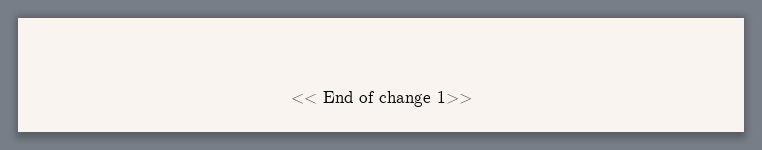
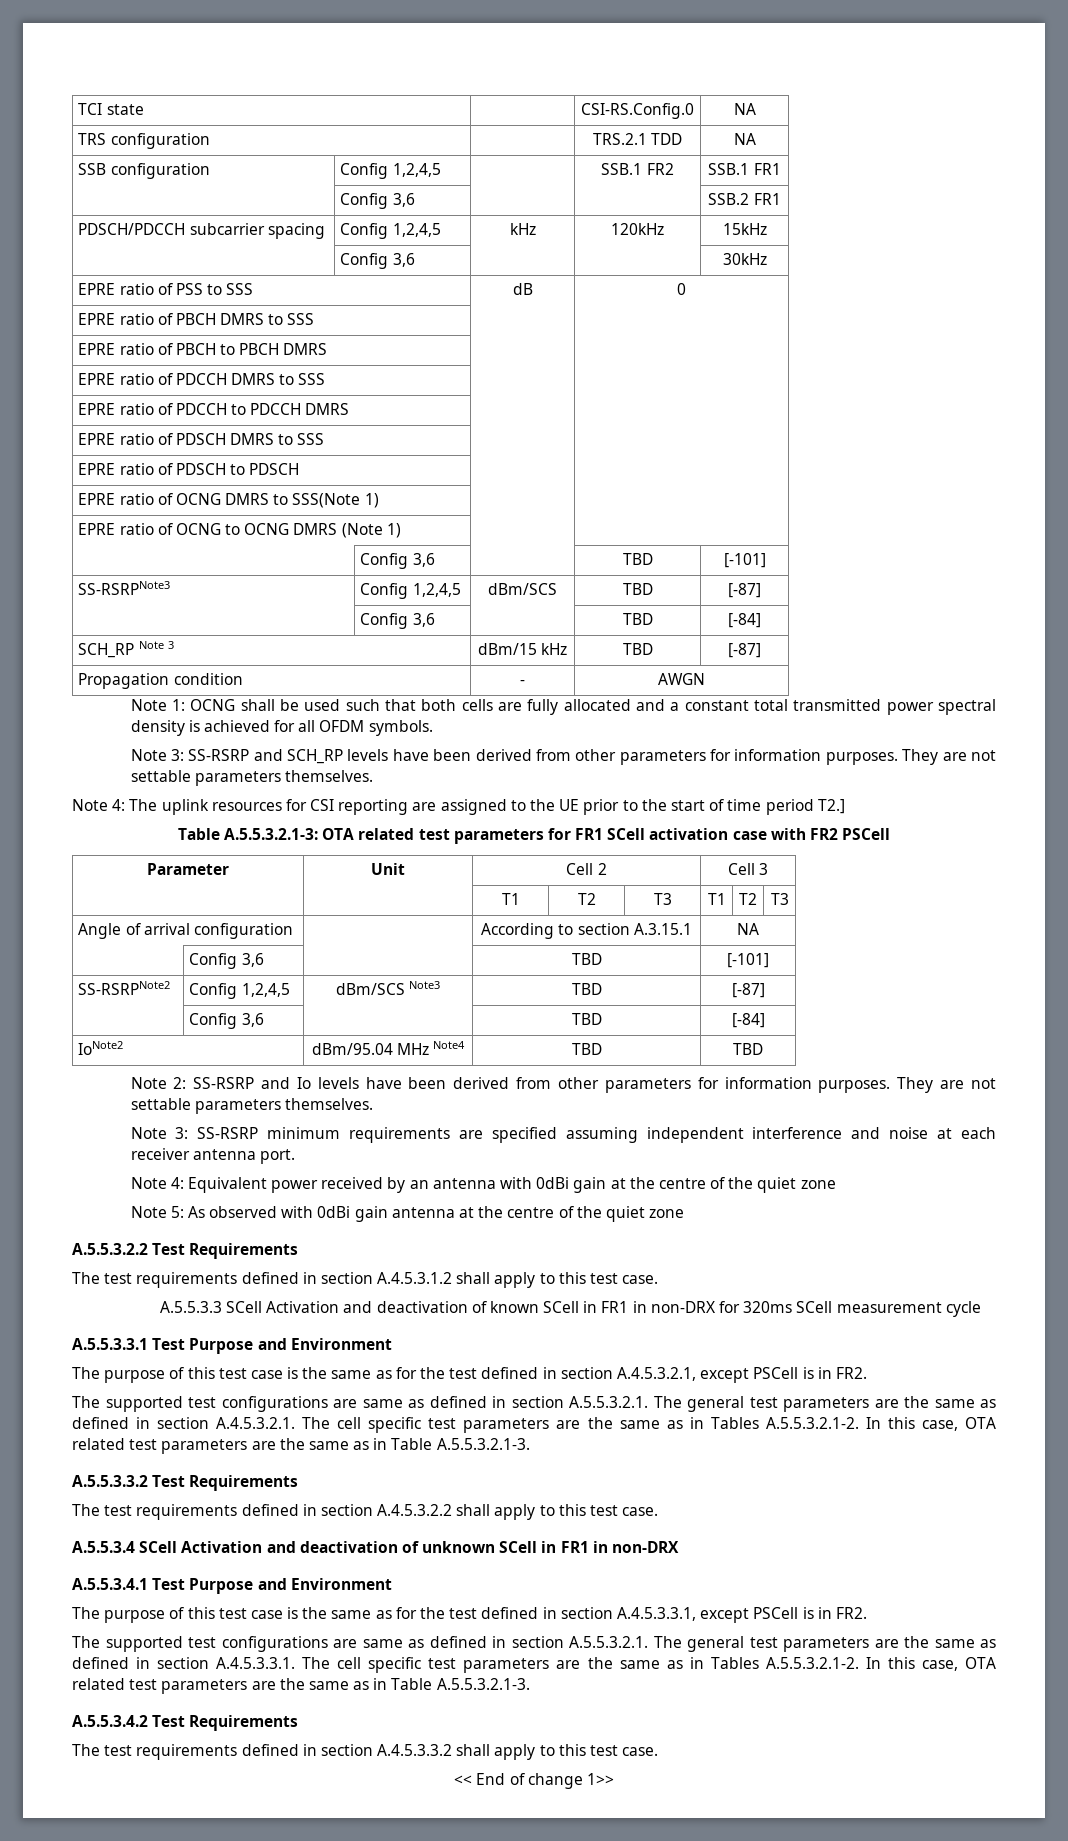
(290, 99) none -> [78,103,144,115] [581,103,694,119] [733,103,756,115] [78,133,210,149] [592,133,683,145] [733,133,756,145] [78,163,210,179] [340,163,441,179] [601,163,674,175] [708,163,781,175] [340,193,415,209] [708,193,781,205] [78,223,325,239] [340,223,441,239] [509,223,536,235] [611,223,664,235] [722,223,767,235] [340,253,415,269] [722,253,767,265] [78,283,254,295] [512,283,533,295] [677,283,686,295] [78,313,315,325] [78,343,328,355] [78,373,326,385] [78,403,350,415] [78,433,325,445] [78,463,300,475] [78,493,379,508] [78,523,401,538] [360,553,435,569] [622,553,653,565] [723,553,766,568] [78,581,171,595] [360,583,461,599] [488,583,557,595] [622,583,653,595] [728,583,761,598] [360,613,435,629] [622,613,653,625] [728,613,761,628] [78,641,174,658] [477,643,568,655] [622,643,653,655] [728,643,761,658] [78,673,243,689] [520,680,525,685] [658,673,705,685] [130,699,996,715] [130,720,433,736] [130,749,996,765] [130,770,373,786] [72,799,845,815] [177,828,891,844] [147,863,229,875] [371,863,405,875] [566,863,607,875] [727,863,769,875] [501,893,520,905] [577,893,596,905] [653,893,672,905] [707,893,726,905] [739,893,757,905] [770,893,789,905] [78,923,293,939] [481,923,692,939] [737,923,759,935] [189,953,264,969] [571,953,602,965] [727,953,769,968] [78,981,171,995] [189,983,290,999] [335,981,441,995] [571,983,602,995] [731,983,765,998] [189,1013,264,1029] [571,1013,602,1025] [731,1013,765,1028] [78,1041,124,1055] [311,1041,466,1055] [571,1043,602,1055] [733,1043,763,1055] [130,1077,997,1093] [130,1098,373,1114] [130,1127,997,1143] [130,1148,295,1164] [130,1177,836,1193] [130,1206,685,1222] [72,1243,299,1259] [72,1272,659,1288] [159,1301,981,1317] [72,1338,392,1354] [72,1367,867,1383] [72,1396,996,1412] [72,1417,997,1433] [72,1438,530,1454] [72,1475,299,1491] [72,1504,659,1520] [72,1541,680,1553] [72,1578,392,1594] [72,1607,867,1623] [72,1636,996,1652] [72,1657,997,1673] [72,1678,530,1694] [72,1715,299,1731] [72,1744,659,1760] TCI state | | CSI-RS.Config.0 | NA // TRS configuration | | TRS.2.1 TDD | NA // SSB configuration | Config 1,2,4,5 | | SSB.1 FR2 | SSB.1 FR1 // | Config 3,6 | | | SSB.2 FR1 // PDSCH/PDCCH subcarrier spacing | Config 1,2,4,5 | kHz | 120kHz | 15kHz // | Config 3,6 | | | 30kHz // EPRE ratio of PSS to SSS | dB | 0 // EPRE ratio of PBCH DMRS to SSS | | // EPRE ratio of PBCH to PBCH DMRS | | // EPRE ratio of PDCCH DMRS to SSS | | // EPRE ratio of PDCCH to PDCCH DMRS | | // EPRE ratio of PDSCH DMRS to SSS | | // EPRE ratio of PDSCH to PDSCH | | // EPRE ratio of OCNG DMRS to SSS(Note 1) | | // EPRE ratio of OCNG to OCNG DMRS (Note 1) | | // | Config 3,6 | | TBD | [-101] // SS-RSRPNote3 | Config 1,2,4,5 | dBm/SCS | TBD | [-87] // | Config 3,6 | | TBD | [-84] // SCH_RP Note 3 | dBm/15 kHz | TBD | [-87] // Propagation condition | - | AWGN // Note 1: OCNG shall be used such that both cells are fully allocated and a constant total transmitted power spectral density is achieved for all OFDM symbols. // Note 3: SS-RSRP and SCH_RP levels have been derived from other parameters for information purposes. They are not settable parameters themselves. // Note 4: The uplink resources for CSI reporting are assigned to the UE prior to the start of time period T2.] // Table A.5.5.3.2.1-3: OTA related test parameters for FR1 SCell activation case with FR2 PSCell // Parameter | Unit | Cell 2 | Cell 3 // | | T1 | T2 | T3 | T1 | T2 | T3 // Angle of arrival configuration | | According to section A.3.15.1 | NA // | Config 3,6 | | TBD | [-101] // SS-RSRPNote2 | Config 1,2,4,5 | dBm/SCS Note3 | TBD | [-87] // | Config 3,6 | | TBD | [-84] // IoNote2 | dBm/95.04 MHz Note4 | TBD | TBD // Note 2: SS-RSRP and Io levels have been derived from other parameters for information purposes. They are not settable parameters themselves. // Note 3: SS-RSRP minimum requirements are specified assuming independent interference and noise at each receiver antenna port. // Note 4: Equivalent power received by an antenna with 0dBi gain at the centre of the quiet zone // Note 5: As observed with 0dBi gain antenna at the centre of the quiet zone // A.5.5.3.2.2 Test Requirements // The test requirements defined in section A.4.5.3.1.2 shall apply to this test case. // A.5.5.3.3 SCell Activation and deactivation of known SCell in FR1 in non-DRX for 320ms SCell measurement cycle // A.5.5.3.3.1 Test Purpose and Environment // The purpose of this test case is the same as for the test defined in section A.4.5.3.2.1, except PSCell is in FR2. // The supported test configurations are same as defined in section A.5.5.3.2.1. The general test parameters are the same as defined in section A.4.5.3.2.1. The cell specific test parameters are the same as in Tables A.5.5.3.2.1-2. In this case, OTA related test parameters are the same as in Table A.5.5.3.2.1-3. // A.5.5.3.3.2 Test Requirements // The test requirements defined in section A.4.5.3.2.2 shall apply to this test case. // A.5.5.3.4 SCell Activation and deactivation of unknown SCell in FR1 in non-DRX // A.5.5.3.4.1 Test Purpose and Environment // The purpose of this test case is the same as for the test defined in section A.4.5.3.3.1, except PSCell is in FR2. // The supported test configurations are same as defined in section A.5.5.3.2.1. The general test parameters are the same as defined in section A.4.5.3.3.1. The cell specific test parameters are the same as in Tables A.5.5.3.2.1-2. In this case, OTA related test parameters are the same as in Table A.5.5.3.2.1-3. // A.5.5.3.4.2 Test Requirements // The test requirements defined in section A.4.5.3.3.2 shall apply to this test case. //

